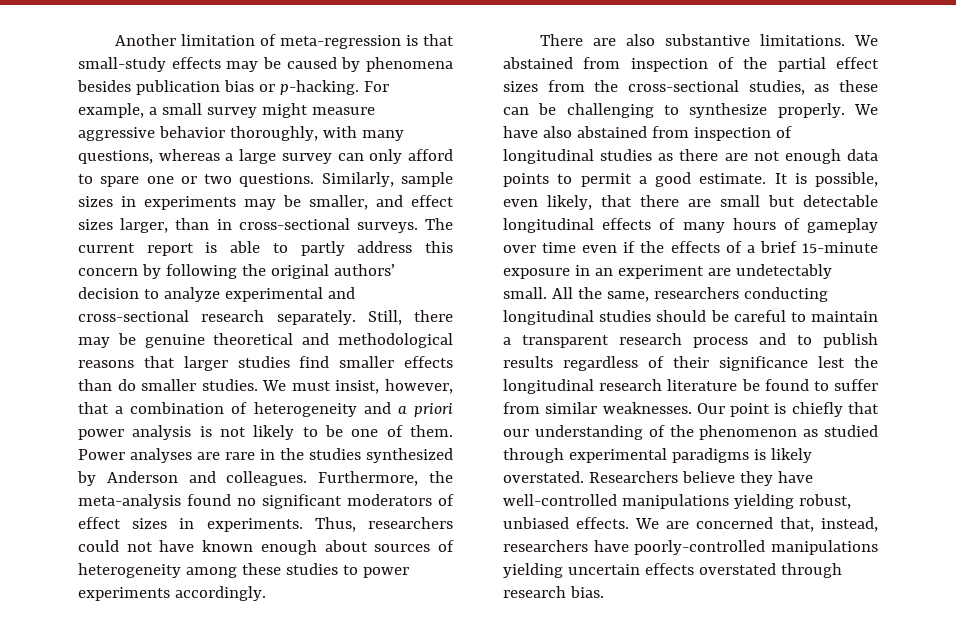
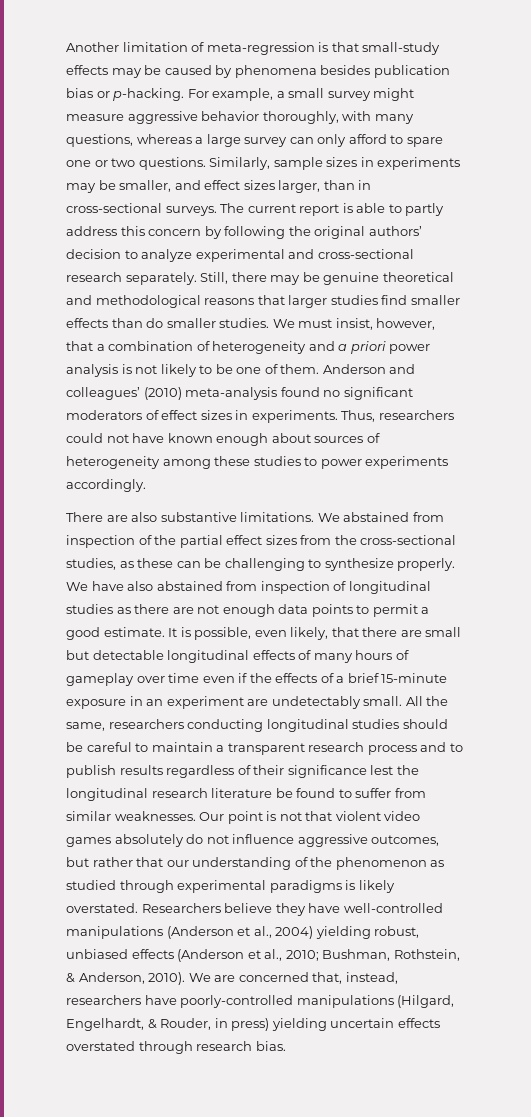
[78,448,453,463] [77,471,453,486] Power analyses are rare in the studies synthesized by Anderson and colleagues. Furthermore, the -> [322,364,416,374] [66,387,182,400] Anderson and colleagues’ (2010)
[791,402,843,417] chiefly -> [279,811,421,821] [66,834,440,847] [66,857,133,867] not that violent video games absolutely do not influence aggressive outcomes, but rather
[733,494,851,509] [503,517,629,529] yielding robust, unbiased effects. -> [166,926,420,939] [66,949,460,962] [66,972,186,985] (Anderson et al., 2004) yielding robust, unbiased effects (Anderson et al., 2010; Bushman, Rothstein, & Anderson, 2010).
(878, 547) none -> [397,995,455,1008] [66,1018,270,1031] (Hilgard, Engelhardt, & Rouder, in press)

